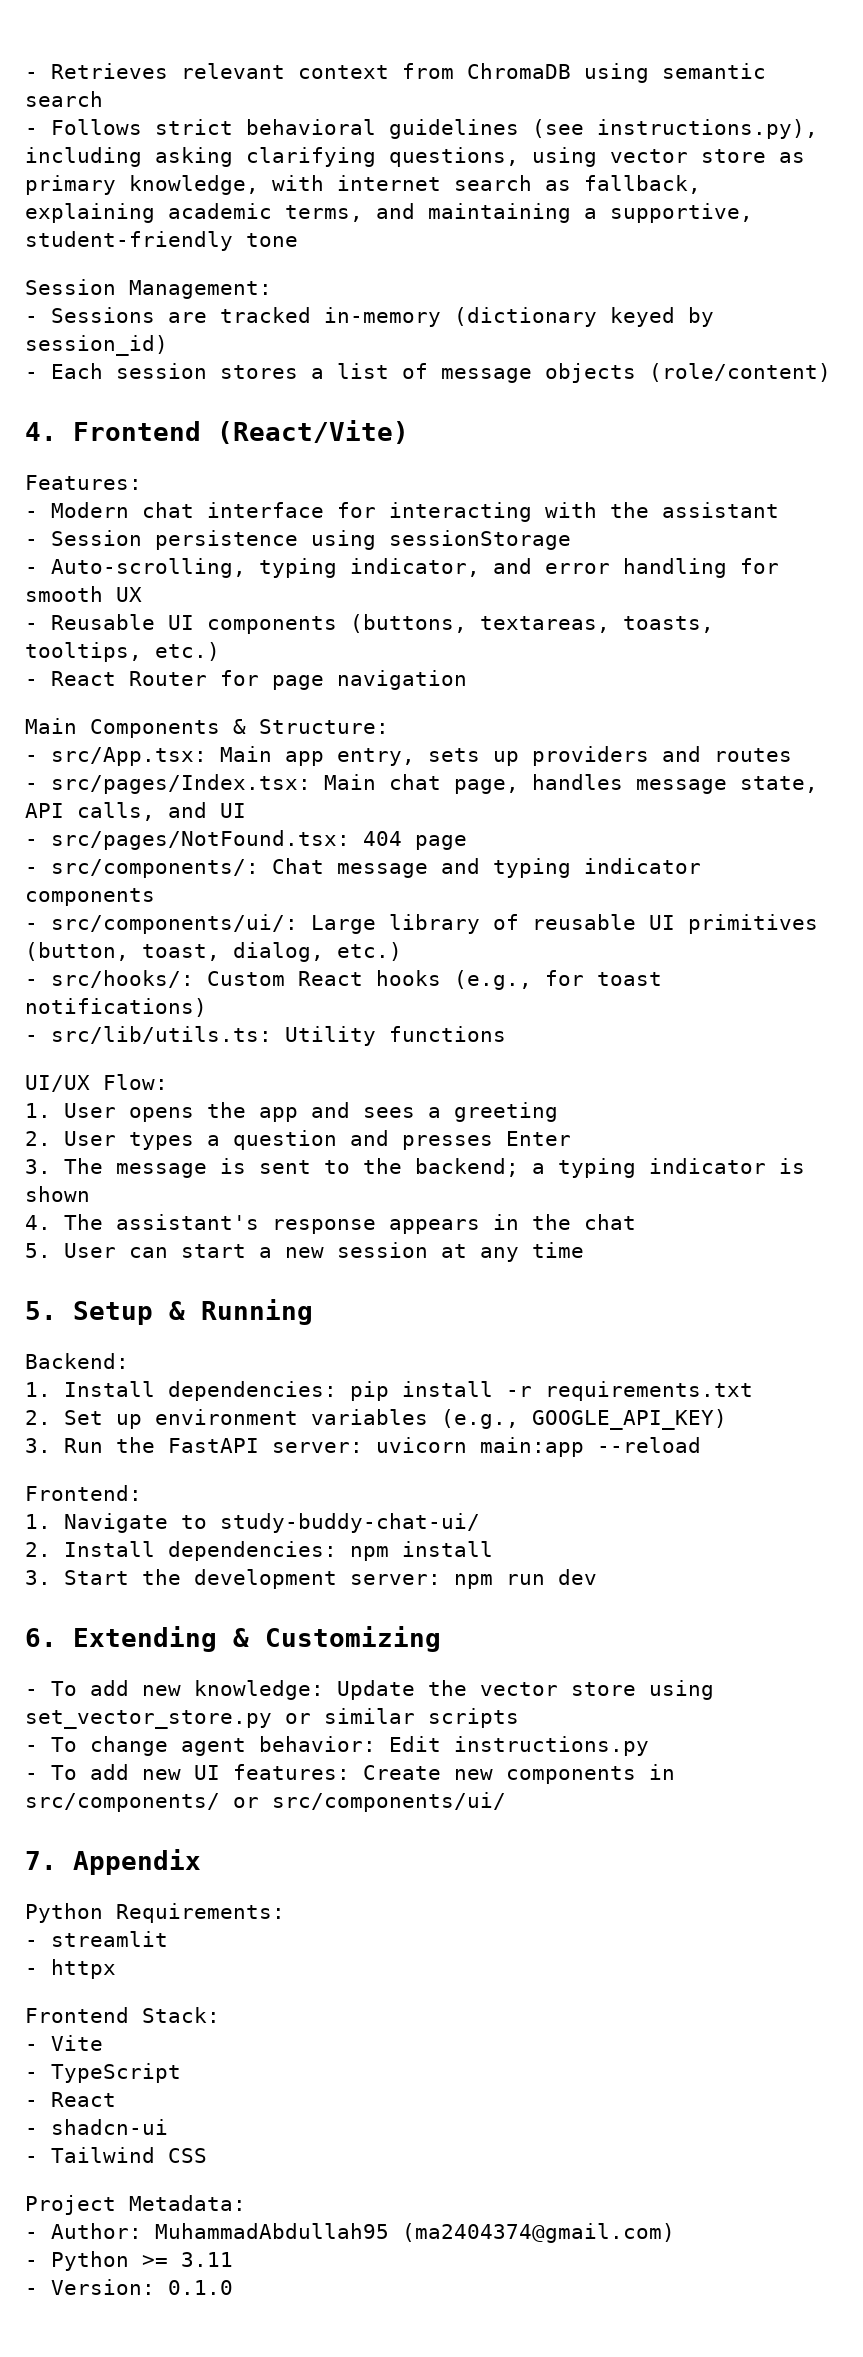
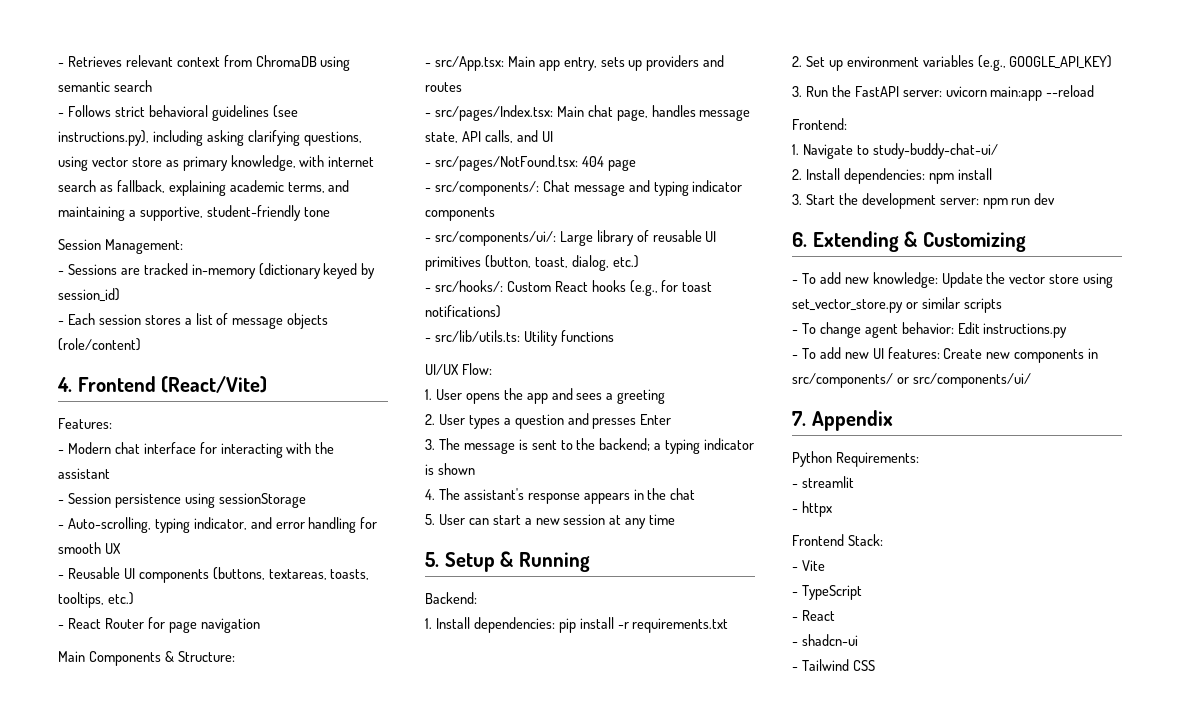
[25,2195,246,2215] [25,2223,675,2243] [25,2251,233,2271] [25,2279,233,2295] // Project Metadata: // - Author: MuhammadAbdullah95 (ma2404374@gmail.com) // - Python >= 3.11 // - Version: 0.1.0 -> (875, 665) none

